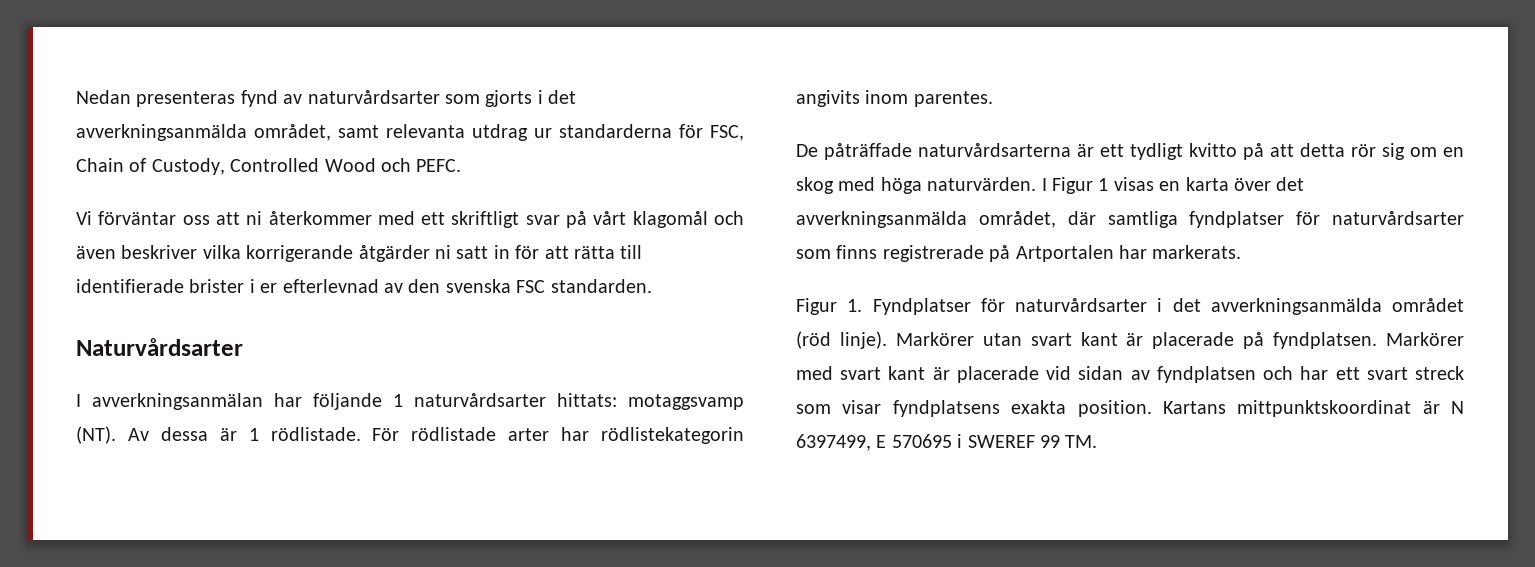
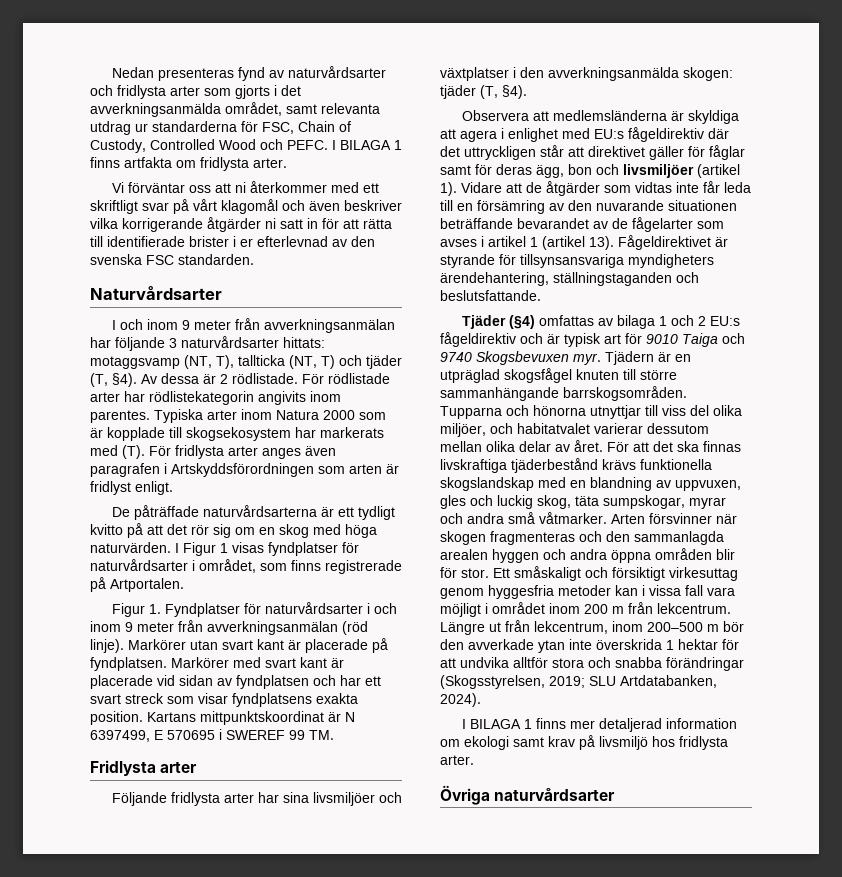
(440, 97) none -> [90,85,200,99] och fridlysta arter
(462, 165) none -> [332,140,402,150] [90,157,287,171] I BILAGA 1 finns artfakta om fridlysta arter.
(81, 400) none -> [119,318,260,330] och inom 9 meter från
[393,394,403,407] 1 -> [169,338,177,348] 3
[76,426,116,444] (NT). -> [184,355,402,369] [90,373,137,387] (NT, T), tallticka (NT, T) och tjäder (T, §4).
[248,428,259,441] 1 -> [220,374,228,384] 2
(993, 99) none -> [154,409,386,423] [90,427,384,441] [90,445,336,459] [90,463,399,477] [90,481,173,495] Typiska arter inom Natura 2000 som är kopplade till skogsekosystem har markerats med (T). För fridlysta arter anges även paragrafen i Artskyddsförordningen som arten är fridlyst enligt.
[1300,143,1345,157] detta -> [167,524,187,535] det
[1159,177,1305,191] [796,211,1178,228] en karta över det avverkningsanmälda området, där samtliga -> (264, 547) none
(1464, 218) none -> [192,559,256,573] i området,
[1015,245,1242,262] Artportalen har markerats. -> [110,578,184,592] Artportalen.
[1172,298,1464,315] det avverkningsanmälda området -> [373,603,397,614] [90,620,338,635] och inom 9 meter från avverkningsanmälan
(1098, 441) none -> [90,760,198,776] [111,792,402,806] [440,67,733,81] [440,85,527,99] [461,110,739,124] [440,127,729,142] [440,145,745,160] [440,164,740,178] [440,181,751,196] [440,200,737,214] [440,217,724,232] [440,235,728,250] [440,254,714,268] [440,272,699,286] [440,290,541,301] [461,315,740,329] [440,332,745,347] [440,351,691,365] [440,368,677,383] [440,386,687,401] [440,405,742,419] [440,423,709,437] [440,440,741,452] [440,458,712,473] [440,477,741,491] [440,495,726,509] [440,512,737,524] [440,531,724,545] [440,548,735,563] [440,566,738,581] [440,585,735,599] [440,602,731,617] [440,620,744,635] [440,639,739,653] [440,657,744,671] [440,675,717,689] [440,693,481,707] [461,718,737,732] [440,735,728,750] [440,755,474,765] [440,785,616,805] // Fridlysta arter // Följande fridlysta arter har sina livsmiljöer och växtplatser i den avverkningsanmälda skogen: tjäder (T, §4). // Observera att medlemsländerna är skyldiga att agera i enlighet med EU:s fågeldirektiv där det uttryckligen står att direktivet gäller för fåglar samt för deras ägg, bon och livsmiljöer (artikel 1). Vidare att de åtgärder som vidtas inte får leda till en försämring av den nuvarande situationen beträffande bevarandet av de fågelarter som avses i artikel 1 (artikel 13). Fågeldirektivet är styrande för tillsynsansvariga myndigheters ärendehantering, ställningstaganden och beslutsfattande. // Tjäder (§4) omfattas av bilaga 1 och 2 EU:s fågeldirektiv och är typisk art för 9010 Taiga och 9740 Skogsbevuxen myr. Tjädern är en utpräglad skogsfågel knuten till större sammanhängande barrskogsområden. Tupparna och hönorna utnyttjar till viss del olika miljöer, och habitatvalet varierar dessutom mellan olika delar av året. För att det ska finnas livskraftiga tjäderbestånd krävs funktionella skogslandskap med en blandning av uppvuxen, gles och luckig skog, täta sumpskogar, myrar och andra små våtmarker. Arten försvinner när skogen fragmenteras och den sammanlagda arealen hyggen och andra öppna områden blir för stor. Ett småskaligt och försiktigt virkesuttag genom hyggesfria metoder kan i vissa fall vara möjligt i området inom 200 m från lekcentrum. Längre ut från lekcentrum, inom 200–500 m bör den avverkade ytan inte överskrida 1 hektar för att undvika alltför stora och snabba förändringar (Skogsstyrelsen, 2019; SLU Artdatabanken, 2024). // I BILAGA 1 finns mer detaljerad information om ekologi samt krav på livsmiljö hos fridlysta arter. // Övriga naturvårdsarter

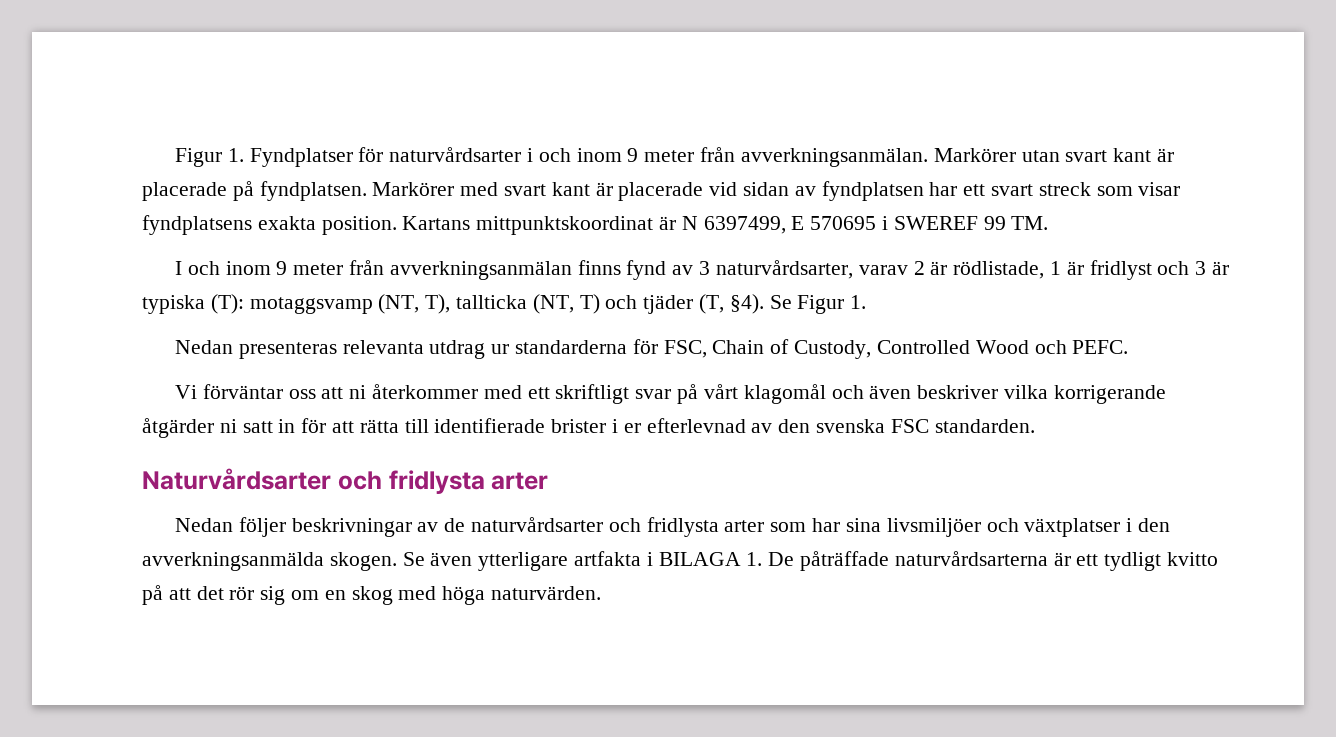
[111,66,386,81] [90,85,301,99] [90,102,317,117] Nedan presenteras fynd av naturvårdsarter och fridlysta arter som gjorts i det avverkningsanmälda området, samt -> [175,147,1174,167] [142,181,1181,201] [142,215,1049,235] [175,260,1229,280] [142,294,867,314] [175,340,337,359] Figur 1. Fyndplatser för naturvårdsarter i och inom 9 meter från avverkningsanmälan. Markörer utan svart kant är placerade på fyndplatsen. Markörer med svart kant är placerade vid sidan av fyndplatsen har ett svart streck som visar fyndplatsens exakta position. Kartans mittpunktskoordinat är N 6397499, E 570695 i SWEREF 99 TM. // I och inom 9 meter från avverkningsanmälan finns fynd av 3 naturvårdsarter, varav 2 är rödlistade, 1 är fridlyst och 3 är typiska (T): motaggsvamp (NT, T), tallticka (NT, T) och tjäder (T, §4). Se Figur 1. // Nedan presenteras
[332,140,402,150] [90,157,287,171] I BILAGA 1 finns artfakta om fridlysta arter. -> (1129, 347) none
[111,318,395,333] [90,336,325,351] [90,355,402,369] [90,373,390,387] [90,391,341,405] [90,409,386,423] [90,427,384,441] [90,445,336,459] [90,463,399,477] [90,481,173,495] // I och inom 9 meter från avverkningsanmälan har följande 3 naturvårdsarter hittats: motaggsvamp (NT, T), tallticka (NT, T) och tjäder (T, §4). Av dessa är 2 rödlistade. För rödlistade arter har rödlistekategorin angivits inom parentes. Typiska arter inom Natura 2000 som är kopplade till skogsekosystem har markerats med (T). För fridlysta arter anges även paragrafen i Artskyddsförordningen som arten är fridlyst enligt. // -> [337,470,549,494] [175,517,1170,537] [142,551,763,571] och fridlysta arter // Nedan följer beskrivningar av de naturvårdsarter och fridlysta arter som har sina livsmiljöer och växtplatser i den avverkningsanmälda skogen. Se även ytterligare artfakta i BILAGA 1.
[175,542,359,556] [90,559,402,574] [90,577,184,592] [111,602,397,617] [90,620,368,635] [90,638,388,653] [90,657,344,671] [90,675,381,689] [90,693,358,707] [90,711,355,725] [90,729,334,742] [90,760,198,776] [111,792,402,806] [440,67,733,81] [440,85,527,99] [461,110,739,124] [440,127,729,142] [440,145,745,160] [440,164,740,178] [440,181,751,196] [440,200,737,214] [440,217,724,232] [440,235,728,250] [440,254,714,268] [440,272,699,286] [440,290,541,301] [461,315,740,329] [440,332,745,347] [440,351,691,365] [440,368,677,383] [440,386,687,401] [440,405,742,419] [440,423,709,437] [440,440,741,452] [440,458,712,473] [440,477,741,491] [440,495,726,509] [440,512,737,524] [440,531,724,545] [440,548,735,563] [440,566,738,581] [440,585,735,599] [440,602,731,617] [440,620,744,635] [440,639,739,653] [440,657,744,671] [440,675,717,689] [440,693,481,707] [461,718,737,732] [440,735,728,750] [440,755,474,765] [440,785,616,805] I Figur 1 visas fyndplatser för naturvårdsarter i området, som finns registrerade på Artportalen. // Figur 1. Fyndplatser för naturvårdsarter i och inom 9 meter från avverkningsanmälan (röd linje). Markörer utan svart kant är placerade på fyndplatsen. Markörer med svart kant är placerade vid sidan av fyndplatsen och har ett svart streck som visar fyndplatsens exakta position. Kartans mittpunktskoordinat är N 6397499, E 570695 i SWEREF 99 TM. // Fridlysta arter // Följande fridlysta arter har sina livsmiljöer och växtplatser i den avverkningsanmälda skogen: tjäder (T, §4). // Observera att medlemsländerna är skyldiga att agera i enlighet med EU:s fågeldirektiv där det uttryckligen står att direktivet gäller för fåglar samt för deras ägg, bon och livsmiljöer (artikel 1). Vidare att de åtgärder som vidtas inte får leda till en försämring av den nuvarande situationen beträffande bevarandet av de fågelarter som avses i artikel 1 (artikel 13). Fågeldirektivet är styrande för tillsynsansvariga myndigheters ärendehantering, ställningstaganden och beslutsfattande. // Tjäder (§4) omfattas av bilaga 1 och 2 EU:s fågeldirektiv och är typisk art för 9010 Taiga och 9740 Skogsbevuxen myr. Tjädern är en utpräglad skogsfågel knuten till större sammanhängande barrskogsområden. Tupparna och hönorna utnyttjar till viss del olika miljöer, och habitatvalet varierar dessutom mellan olika delar av året. För att det ska finnas livskraftiga tjäderbestånd krävs funktionella skogslandskap med en blandning av uppvuxen, gles och luckig skog, täta sumpskogar, myrar och andra små våtmarker. Arten försvinner när skogen fragmenteras och den sammanlagda arealen hyggen och andra öppna områden blir för stor. Ett småskaligt och försiktigt virkesuttag genom hyggesfria metoder kan i vissa fall vara möjligt i området inom 200 m från lekcentrum. Längre ut från lekcentrum, inom 200–500 m bör den avverkade ytan inte överskrida 1 hektar för att undvika alltför stora och snabba förändringar (Skogsstyrelsen, 2019; SLU Artdatabanken, 2024). // I BILAGA 1 finns mer detaljerad information om ekologi samt krav på livsmiljö hos fridlysta arter. // Övriga naturvårdsarter -> (602, 593) none

